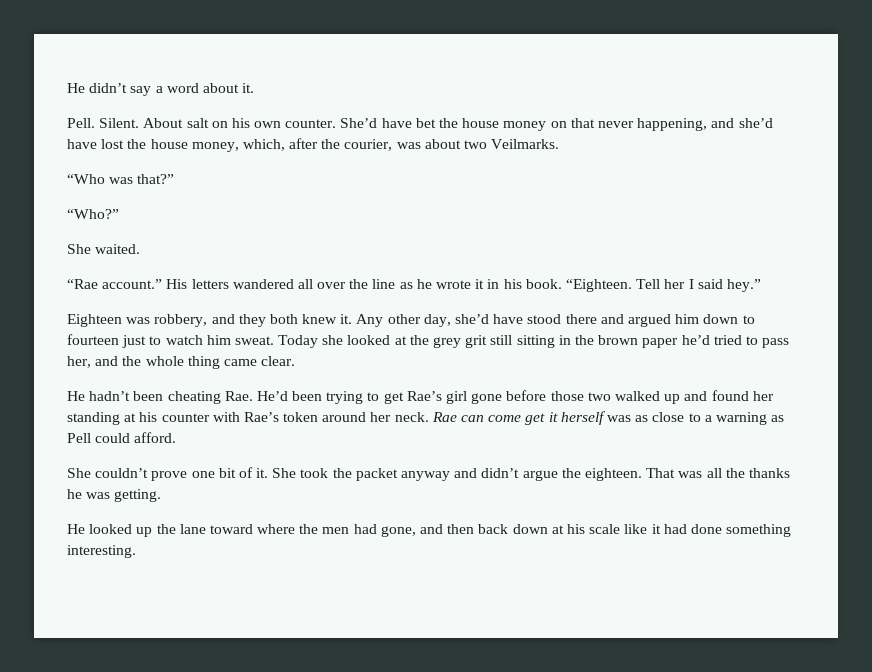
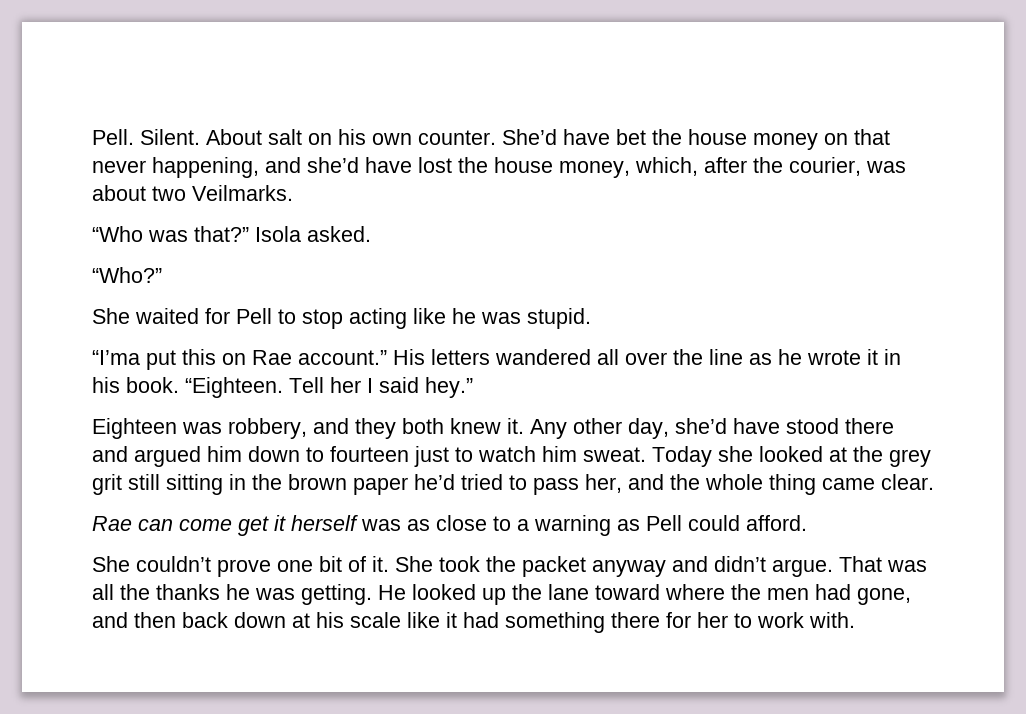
[67,83,255,96] He didn’t say a word about it. // -> (92, 137) none
(175, 179) none -> [255,226,371,242] Isola asked.
[95,244,141,254] [67,279,98,289] waited. // “Rae -> [135,308,591,329] [92,349,292,370] waited for Pell to stop acting like he was stupid. // “I’ma put this on Rae
[67,390,774,404] [67,412,429,425] He hadn’t been cheating Rae. He’d been trying to get Rae’s girl gone before those two walked up and found her standing at his counter with Rae’s token around her neck. -> (934, 482) none
[522,468,642,481] argue the eighteen. -> [772,559,833,577] argue.
(162, 495) // -> (372, 594) none
[690,524,792,537] [67,545,136,558] done something interesting. -> [505,612,855,633] something there for her to work with.

